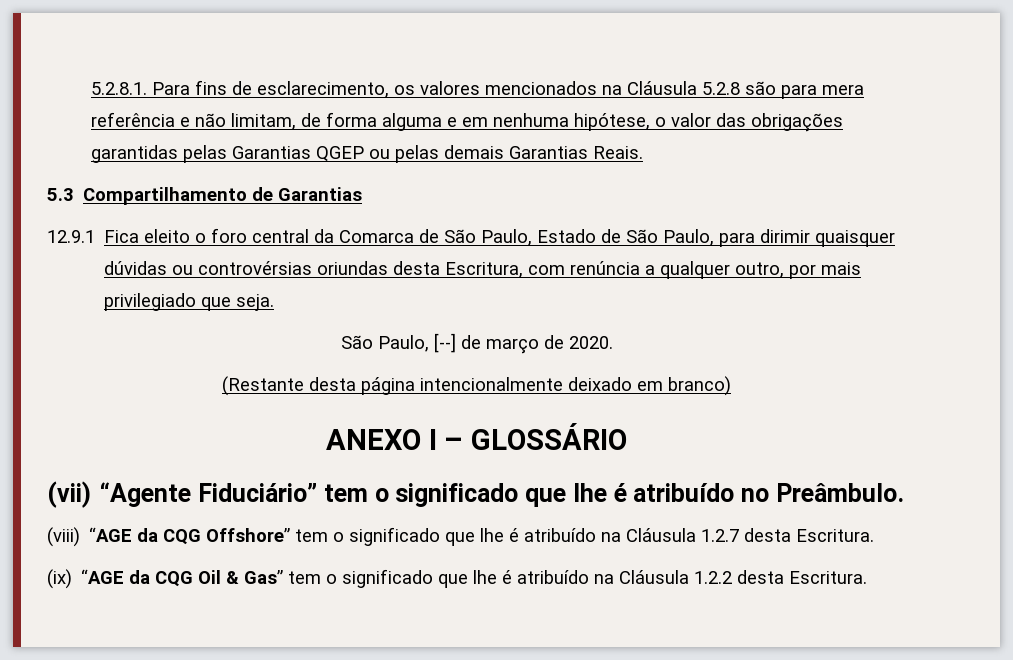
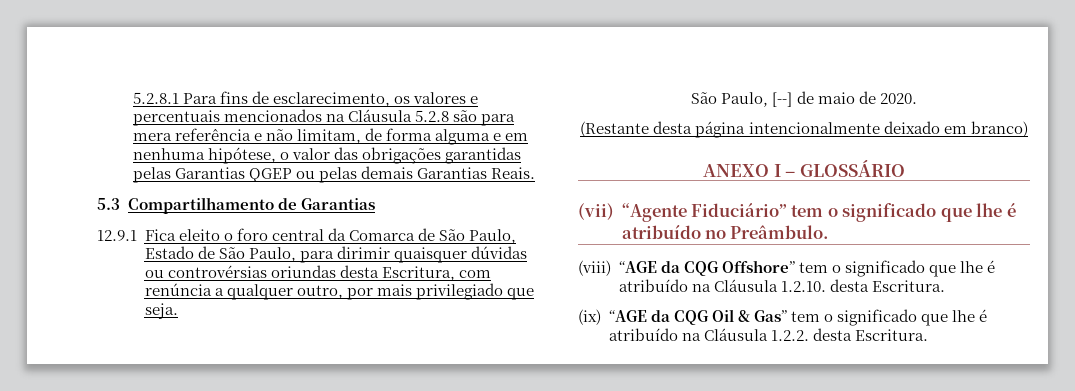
[91,82,148,95] 5.2.8.1. -> [132,92,179,104] 5.2.8.1
(481, 88) none -> [470,96,479,104] [132,110,220,126] e percentuais
[485,338,539,354] março -> [817,92,855,104] maio
[701,529,740,542] 1.2.7 -> [780,281,826,292] 1.2.10.
[694,571,733,584] 1.2.2 -> [770,330,809,341] 1.2.2.

